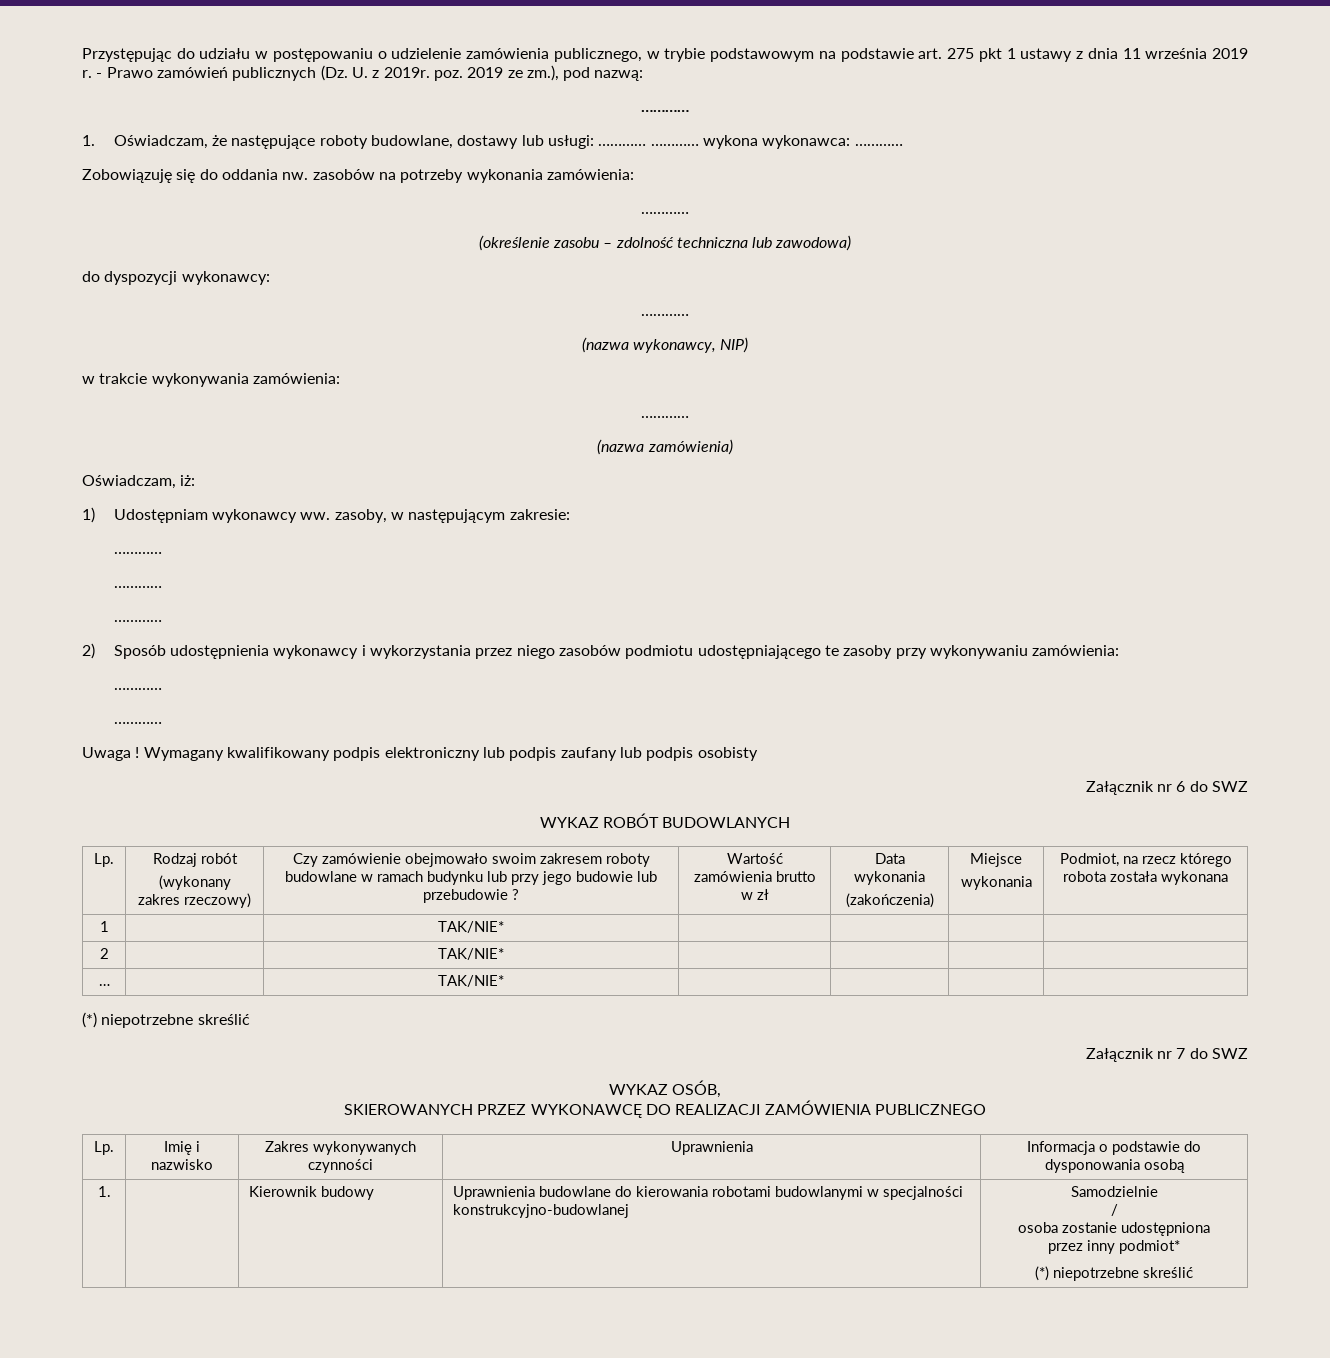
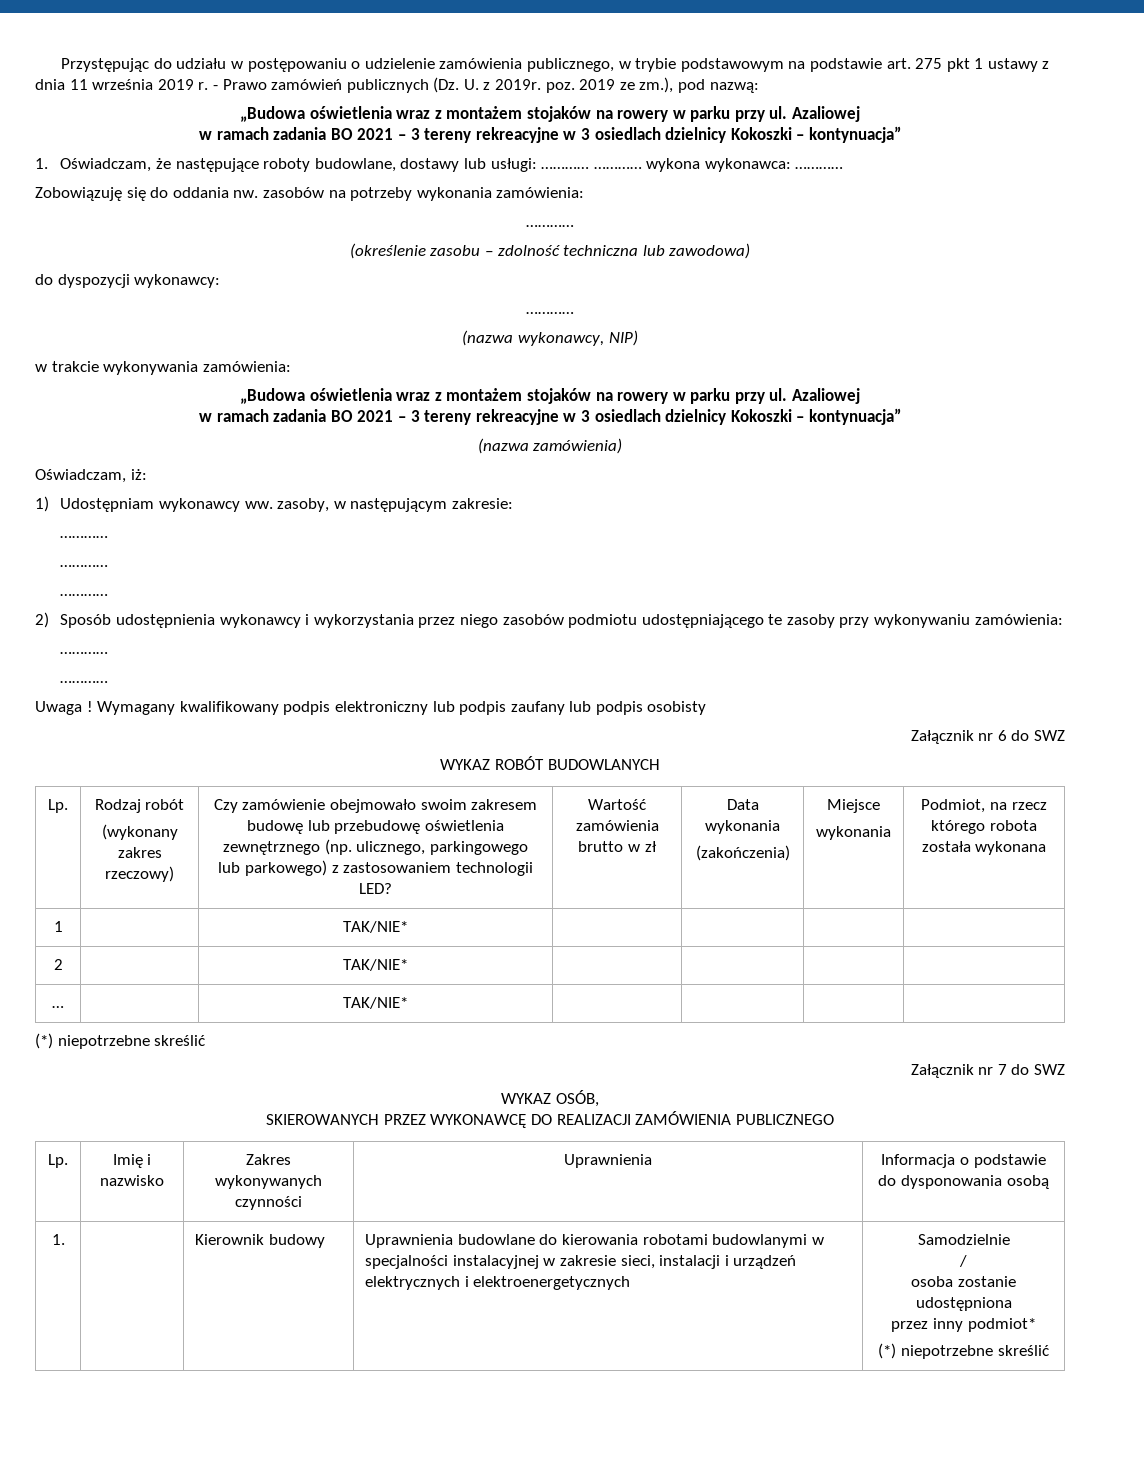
[641,110,689,112] ………… -> [239,106,861,122] [199,126,901,143] „Budowa oświetlenia wraz z montażem stojaków na rowery w parku przy ul. Azaliowej // w ramach zadania BO 2021 – 3 tereny rekreacyjne w 3 osiedlach dzielnicy Kokoszki – kontynuacja”
[641,416,689,418] ………… -> [239,388,861,404] [199,408,901,425] „Budowa oświetlenia wraz z montażem stojaków na rowery w parku przy ul. Azaliowej // w ramach zadania BO 2021 – 3 tereny rekreacyjne w 3 osiedlach dzielnicy Kokoszki – kontynuacja”
[605,853,650,867] [285,871,657,885] [423,889,519,903] roboty budowlane w ramach budynku lub przy jego budowie lub przebudowie ? -> [247,820,504,834] [223,839,528,855] [218,860,533,876] [359,883,392,894] budowę lub przebudowę oświetlenia zewnętrznego (np. ulicznego, parkingowego lub parkowego) z zastosowaniem technologii LED?
[453,1204,630,1218] konstrukcyjno-budowlanej -> [452,1255,797,1269] [365,1276,631,1290] instalacyjnej w zakresie sieci, instalacji i urządzeń elektrycznych i elektroenergetycznych

